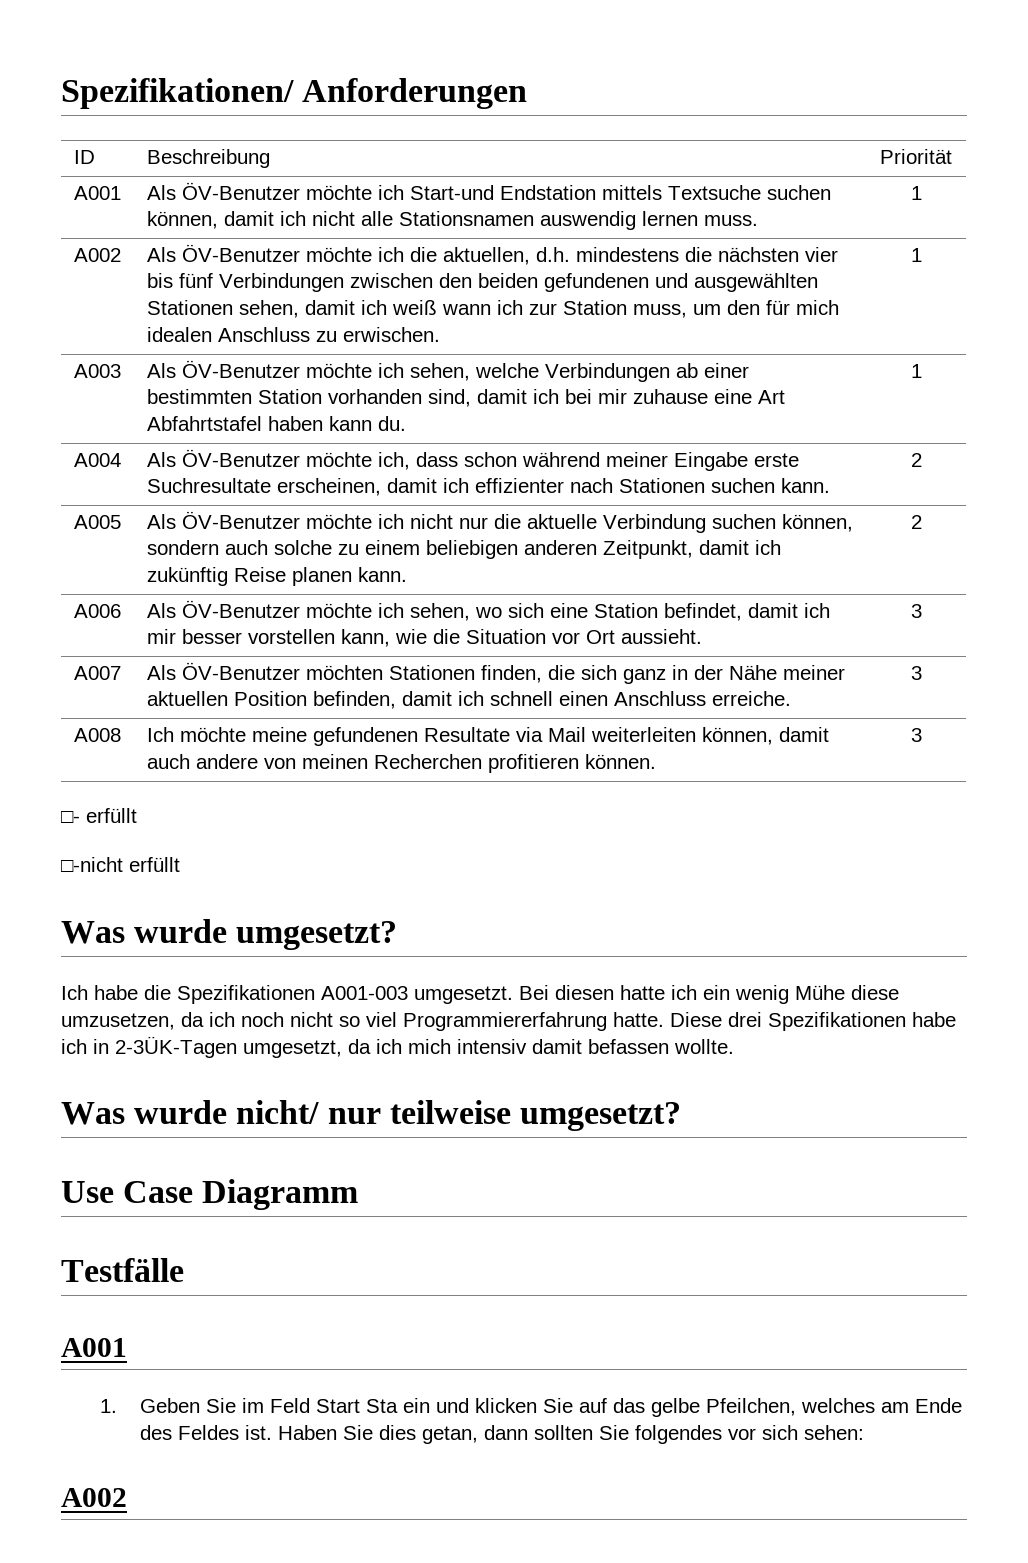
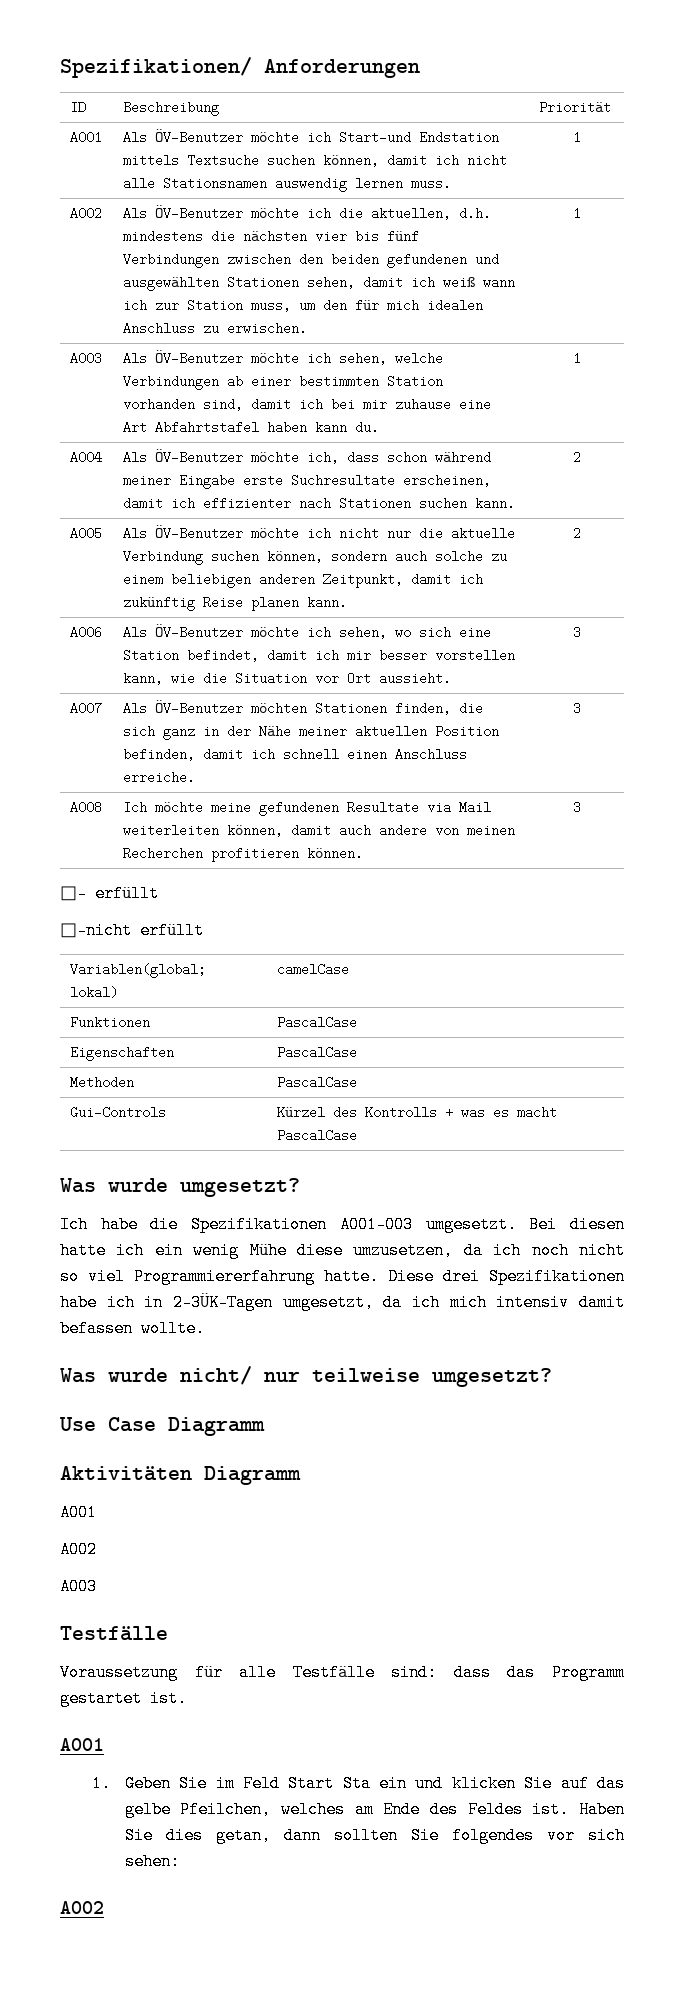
(180, 864) none -> [70,963,207,978] [70,986,119,999] [277,963,350,976] [70,1016,151,1029] [277,1016,358,1029] [70,1046,175,1061] [277,1046,358,1059] [70,1076,135,1089] [277,1076,358,1089] [70,1106,167,1119] [277,1106,558,1119] [277,1129,358,1142] // Variablen(global; lokal) | camelCase // Funktionen | PascalCase // Eigenschaften | PascalCase // Methoden | PascalCase // Gui-Controls | Kürzel des Kontrolls + was es macht PascalCase
[61,1258,184,1282] Testfälle -> [60,1466,301,1485] [60,1504,97,1521] [60,1541,97,1558] [60,1578,97,1595] [60,1626,168,1641] [60,1664,625,1681] [60,1690,187,1707] Aktivitäten Diagramm // A001 // A002 // A003 // Testfälle // Voraussetzung für alle Testfälle sind: dass das Programm gestartet ist.

